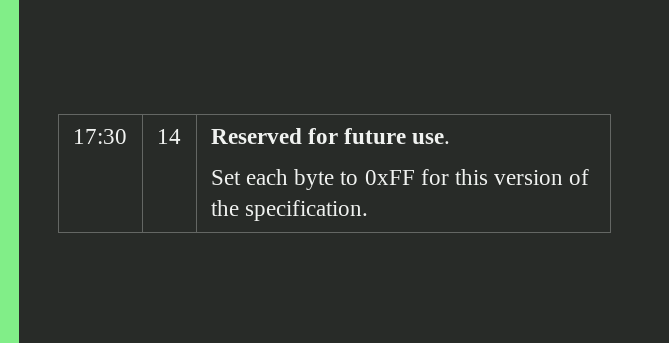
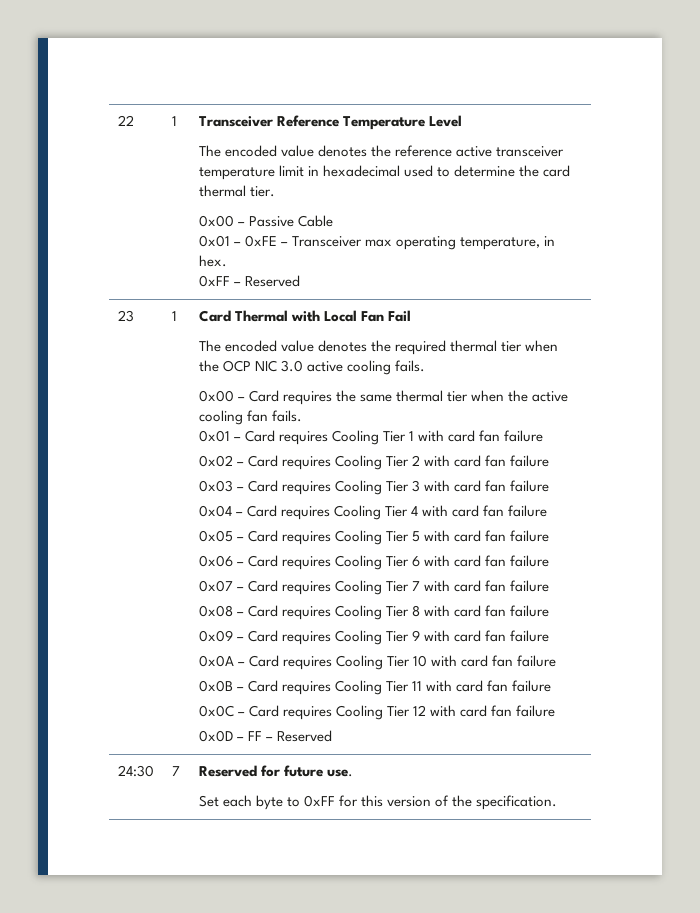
[72,129,127,144] [156,129,181,144] 17:30 | 14 -> [117,115,134,126] [171,116,177,126] [198,115,462,130] [198,145,565,157] [198,165,571,180] [198,185,275,197] [198,215,333,227] [198,235,556,250] [198,255,227,267] [198,275,300,287] [117,310,134,322] [171,311,177,321] [198,310,412,322] [198,340,559,355] [198,360,426,375] [198,390,569,405] [198,410,302,425] [198,430,544,445] [198,455,550,470] [198,480,550,495] [198,505,548,520] [198,530,550,545] [198,555,550,570] [198,580,550,595] [198,605,550,620] [198,630,550,645] [198,655,557,670] [198,680,552,695] [198,705,556,720] [198,730,332,742] [117,765,154,777] [171,766,180,776] 22 | 1 | Transceiver Reference Temperature Level // The encoded value denotes the reference active transceiver temperature limit in hexadecimal used to determine the card thermal tier. // 0x00 – Passive Cable // 0x01 – 0xFE – Transceiver max operating temperature, in hex. // 0xFF – Reserved // 23 | 1 | Card Thermal with Local Fan Fail // The encoded value denotes the required thermal tier when the OCP NIC 3.0 active cooling fails. // 0x00 – Card requires the same thermal tier when the active cooling fan fails. // 0x01 – Card requires Cooling Tier 1 with card fan failure // 0x02 – Card requires Cooling Tier 2 with card fan failure // 0x03 – Card requires Cooling Tier 3 with card fan failure // 0x04 – Card requires Cooling Tier 4 with card fan failure // 0x05 – Card requires Cooling Tier 5 with card fan failure // 0x06 – Card requires Cooling Tier 6 with card fan failure // 0x07 – Card requires Cooling Tier 7 with card fan failure // 0x08 – Card requires Cooling Tier 8 with card fan failure // 0x09 – Card requires Cooling Tier 9 with card fan failure // 0x0A – Card requires Cooling Tier 10 with card fan failure // 0x0B – Card requires Cooling Tier 11 with card fan failure // 0x0C – Card requires Cooling Tier 12 with card fan failure // 0x0D – FF – Reserved // 24:30 | 7

